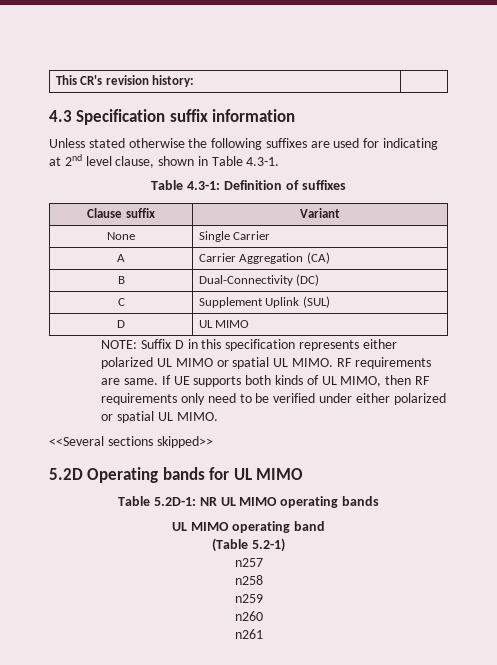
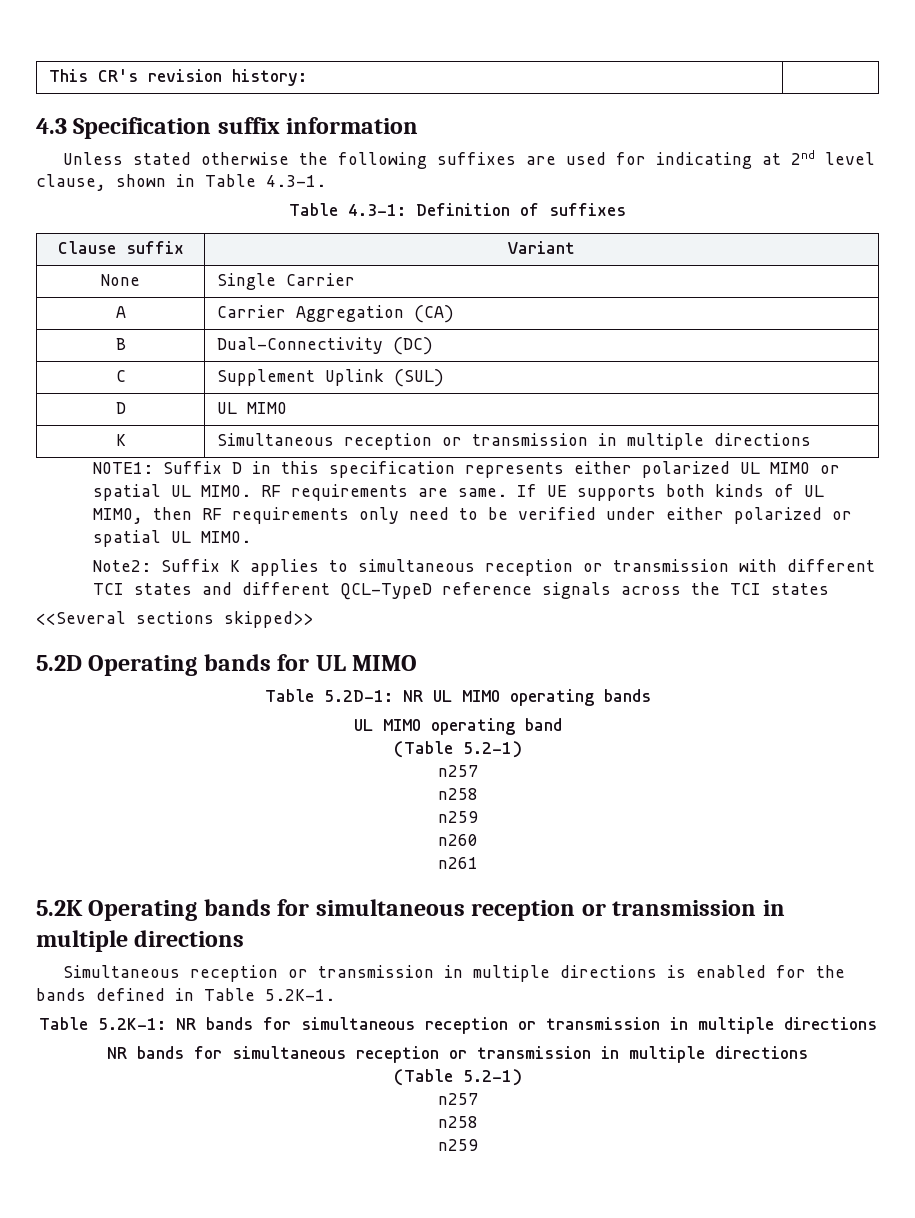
[101,340,138,349] // NOTE: -> [115,434,126,446] [217,433,812,450] [93,462,154,474] // K | Simultaneous reception or transmission in multiple directions // NOTE1:
(218, 416) none -> [93,559,876,576] [93,582,830,600] // Note2: Suffix K applies to simultaneous reception or transmission with different TCI states and different QCL-TypeD reference signals across the TCI states
(263, 634) none -> [36,899,785,921] [36,930,245,952] [63,965,846,982] [36,988,335,1001] [38,1017,877,1034] [107,1046,808,1063] [393,1069,522,1086] [437,1093,478,1105] [437,1116,478,1128] [437,1139,478,1151] // 5.2K Operating bands for simultaneous reception or transmission in multiple directions // Simultaneous reception or transmission in multiple directions is enabled for the bands defined in Table 5.2K-1. // Table 5.2K-1: NR bands for simultaneous reception or transmission in multiple directions // NR bands for simultaneous reception or transmission in multiple directions // (Table 5.2-1) // n257 // n258 // n259

